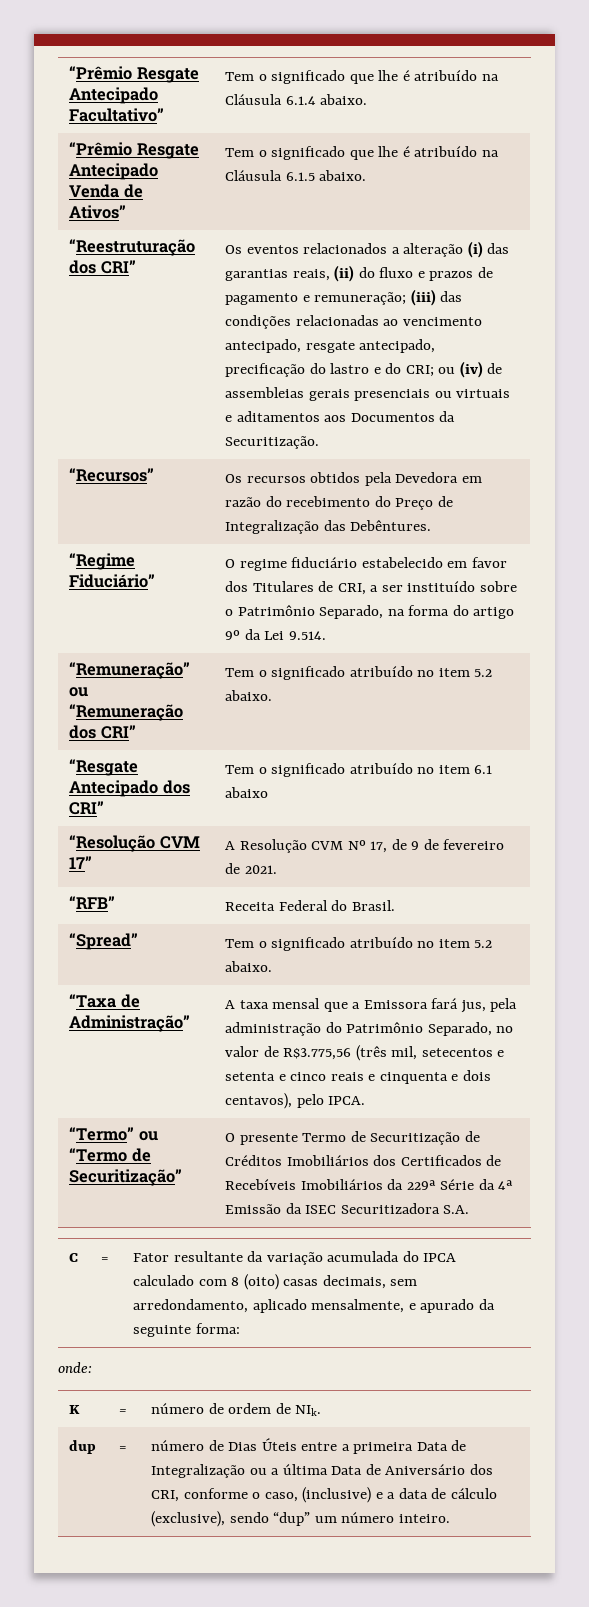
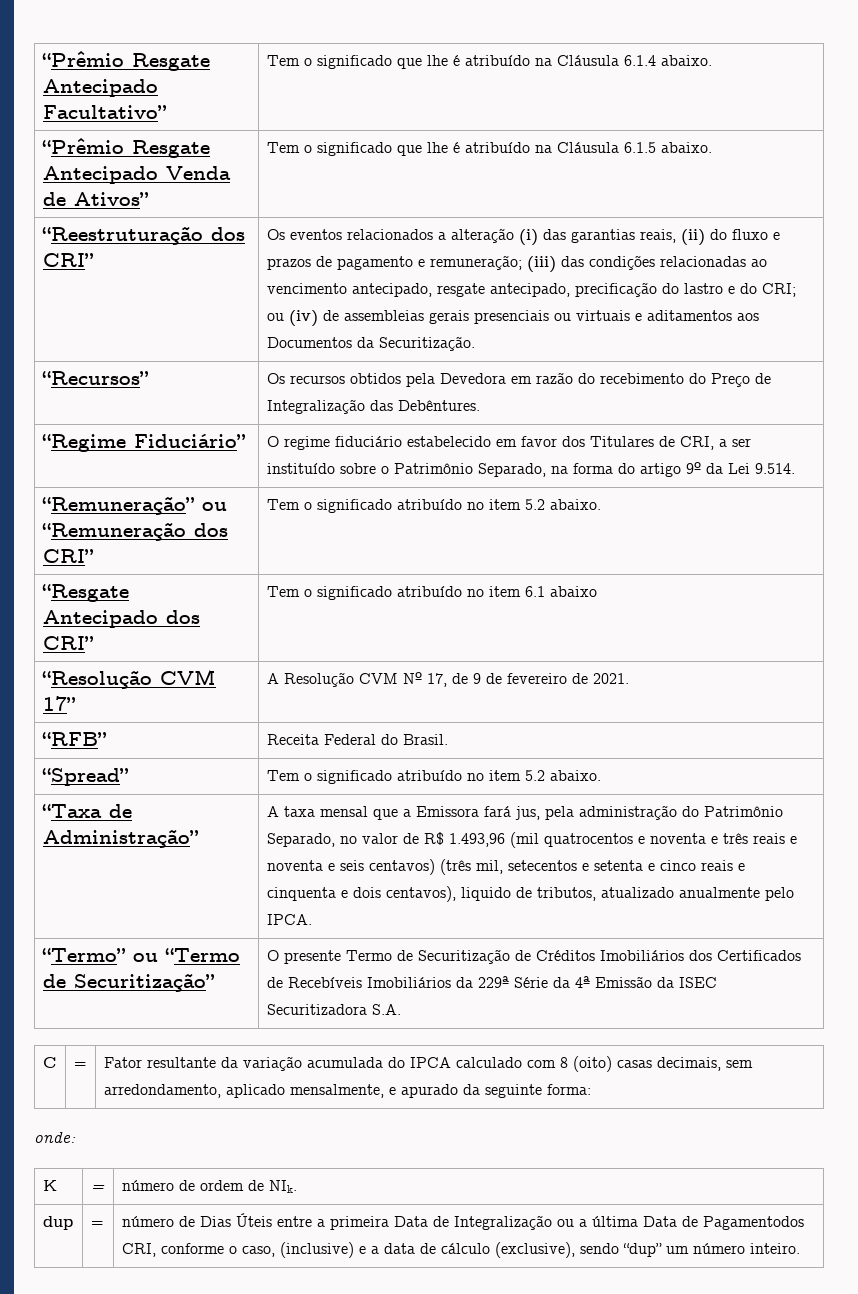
[283,1048,352,1060] R$3.775,56 -> [423,832,797,848] [266,859,435,875] R$ 1.493,96 (mil quatrocentos e noventa e três reais e noventa e seis centavos)
(293, 1101) none -> [460,887,760,901] liquido de tributos, atualizado anualmente
[385,1464,493,1475] Aniversário dos -> [702,1216,804,1230] Pagamentodos

